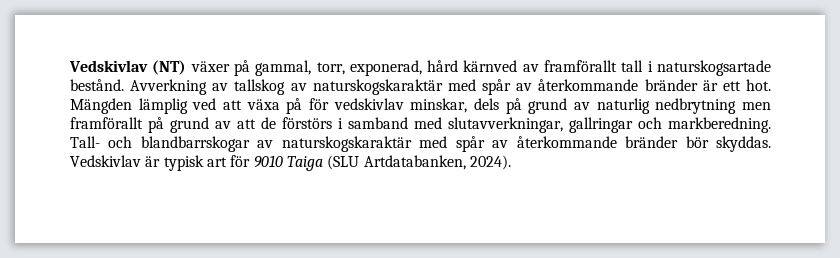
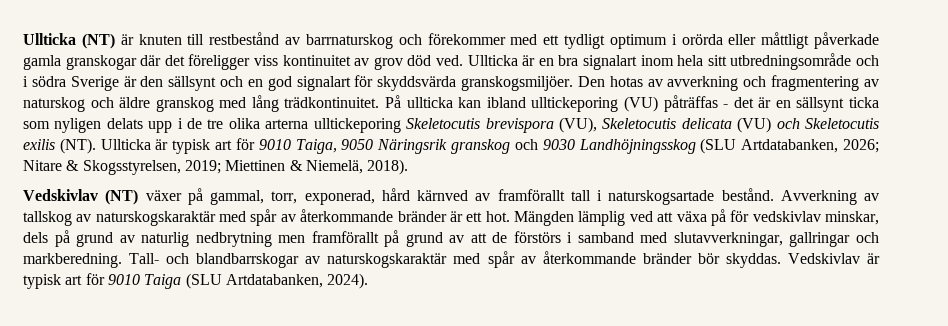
(69, 66) none -> [23,32,880,49] [23,53,880,70] [23,75,880,91] [23,95,879,112] [23,117,879,133] [23,138,880,154] [23,159,409,175] Ullticka (NT) är knuten till restbestånd av barrnaturskog och förekommer med ett tydligt optimum i orörda eller måttligt påverkade gamla granskogar där det föreligger viss kontinuitet av grov död ved. Ullticka är en bra signalart inom hela sitt utbredningsområde och i södra Sverige är den sällsynt och en god signalart för skyddsvärda granskogsmiljöer. Den hotas av avverkning och fragmentering av naturskog och äldre granskog med lång trädkontinuitet. På ullticka kan ibland ulltickeporing (VU) påträffas - det är en sällsynt ticka som nyligen delats upp i de tre olika arterna ulltickeporing Skeletocutis brevispora (VU), Skeletocutis delicata (VU) och Skeletocutis exilis (NT). Ullticka är typisk art för 9010 Taiga, 9050 Näringsrik granskog och 9030 Landhöjningsskog (SLU Artdatabanken, 2026; Nitare & Skogsstyrelsen, 2019; Miettinen & Niemelä, 2018). //

